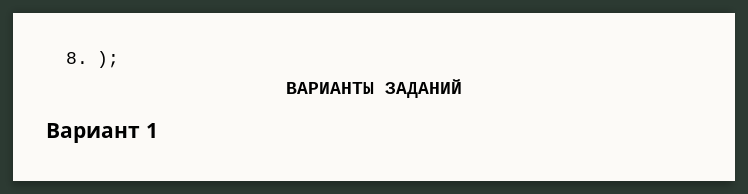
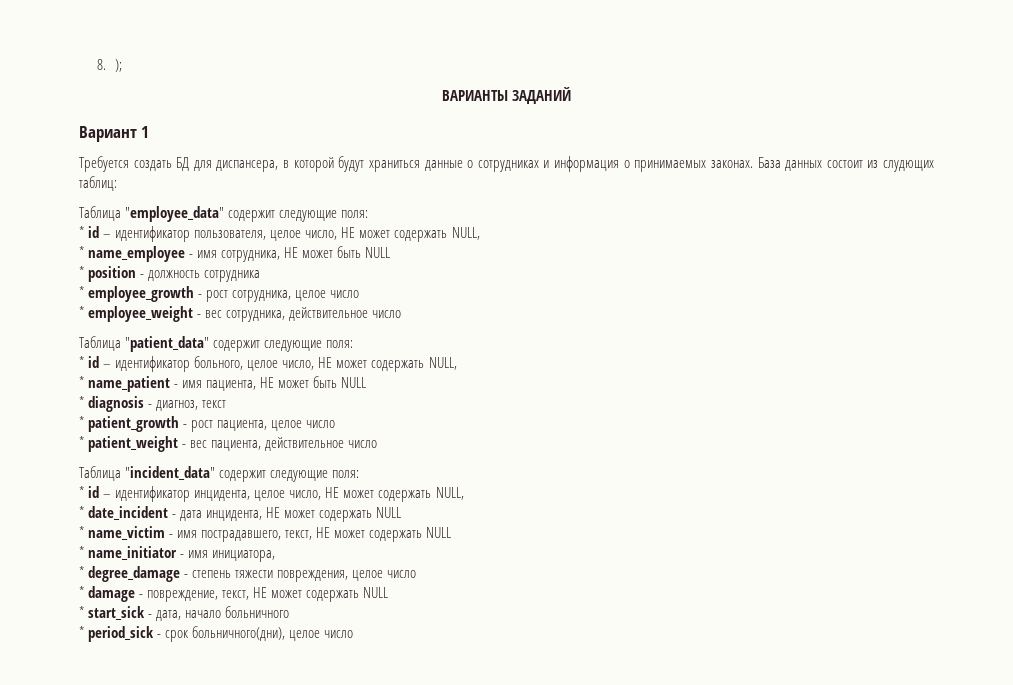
(158, 130) none -> [79,156,934,172] [79,176,117,191] [79,206,369,222] [79,226,480,242] [79,246,391,262] [79,266,261,282] [79,286,360,302] [79,306,402,322] [79,336,354,352] [79,356,457,372] [79,376,367,392] [79,396,227,412] [79,416,336,432] [79,436,378,452] [79,466,360,482] [79,486,464,502] [79,506,402,522] [79,526,452,542] [79,546,276,562] [79,566,417,582] [79,586,389,602] [79,606,290,621] [79,626,354,642] // Требуется создать БД для диспансера, в которой будут храниться данные о сотрудниках и информация о принимаемых законах. База данных состоит из слудющих таблиц: // Таблица "employee_data" содержит следующие поля: // * id – идентификатор пользователя, целое число, НЕ может содержать NULL, // * name_employee - имя сотрудника, НЕ может быть NULL // * position - должность сотрудника // * employee_growth - рост сотрудника, целое число // * employee_weight - вес сотрудника, действительное число // Таблица "patient_data" содержит следующие поля: // * id – идентификатор больного, целое число, НЕ может содержать NULL, // * name_patient - имя пациента, НЕ может быть NULL // * diagnosis - диагноз, текст // * patient_growth - рост пациента, целое число // * patient_weight - вес пациента, действительное число // Таблица "incident_data" содержит следующие поля: // * id – идентификатор инцидента, целое число, НЕ может содержать NULL, // * date_incident - дата инцидента, НЕ может содержать NULL // * name_victim - имя пострадавшего, текст, НЕ может содержать NULL // * name_initiator - имя инициатора, // * degree_damage - степень тяжести повреждения, целое число // * damage - повреждение, текст, НЕ может содержать NULL // * start_sick - дата, начало больничного // * period_sick - срок больничного(дни), целое число

